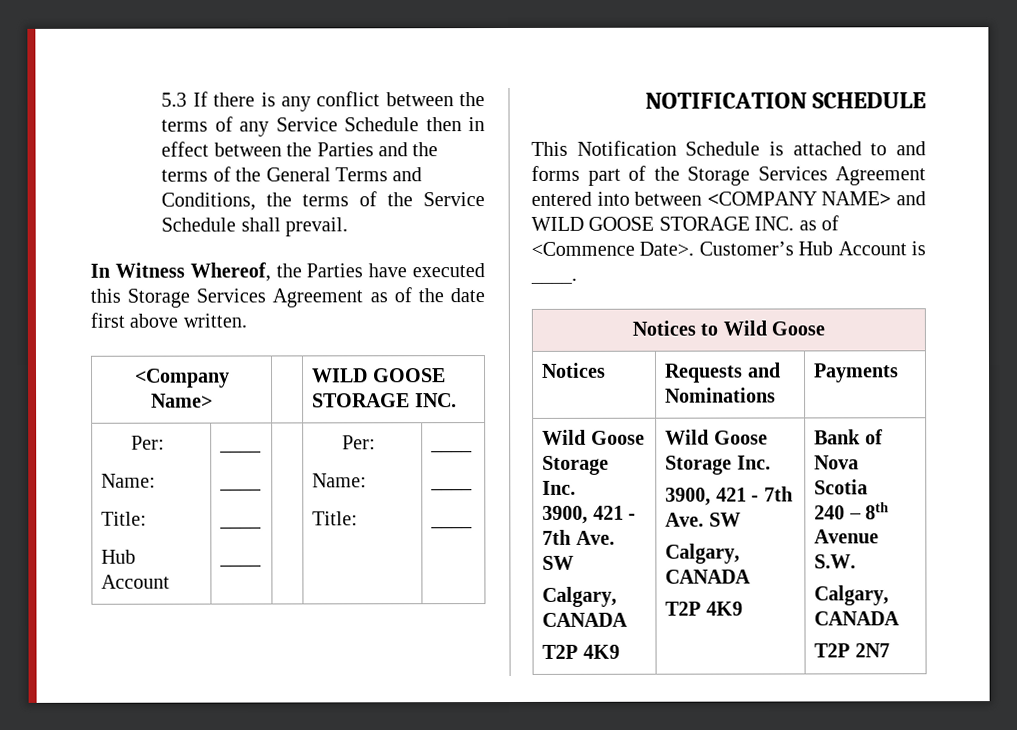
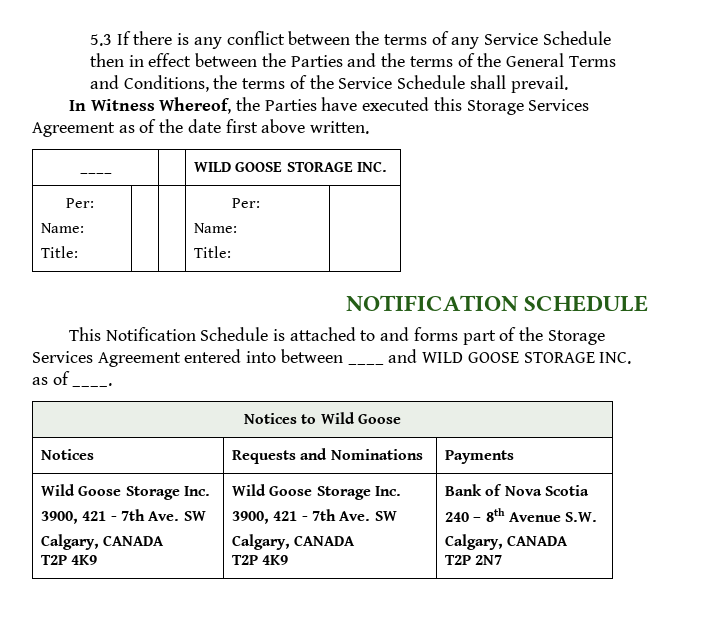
[134,368,230,388] [151,393,213,408] <Company Name> -> [79,172,112,174] ____
[101,549,137,564] [101,574,171,589] [219,449,263,454] [219,487,263,492] [219,525,263,530] [219,563,263,568] [342,435,377,450] [312,473,368,488] [312,511,359,526] [430,449,474,454] [430,487,474,492] [430,525,474,530] // Hub Account | ____ // ____ // ____ // ____ | | Per: // Name: // Title: | ____ // ____ // ____ -> [232,198,261,208] [194,223,238,233] [194,246,232,258] | | | Per: // Name: // Title: |
[706,191,892,206] <COMPANY NAME> -> [347,363,384,365] ____
[531,241,926,256] <Commence Date>. Customer’s Hub Account is -> (70, 378) none

